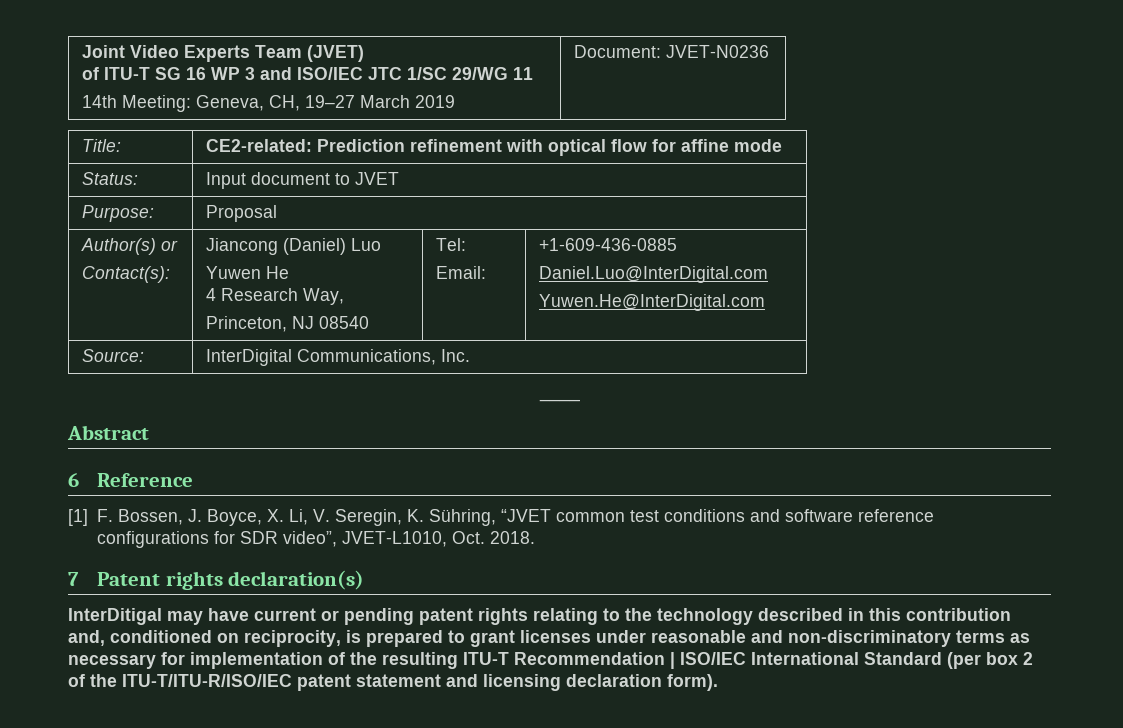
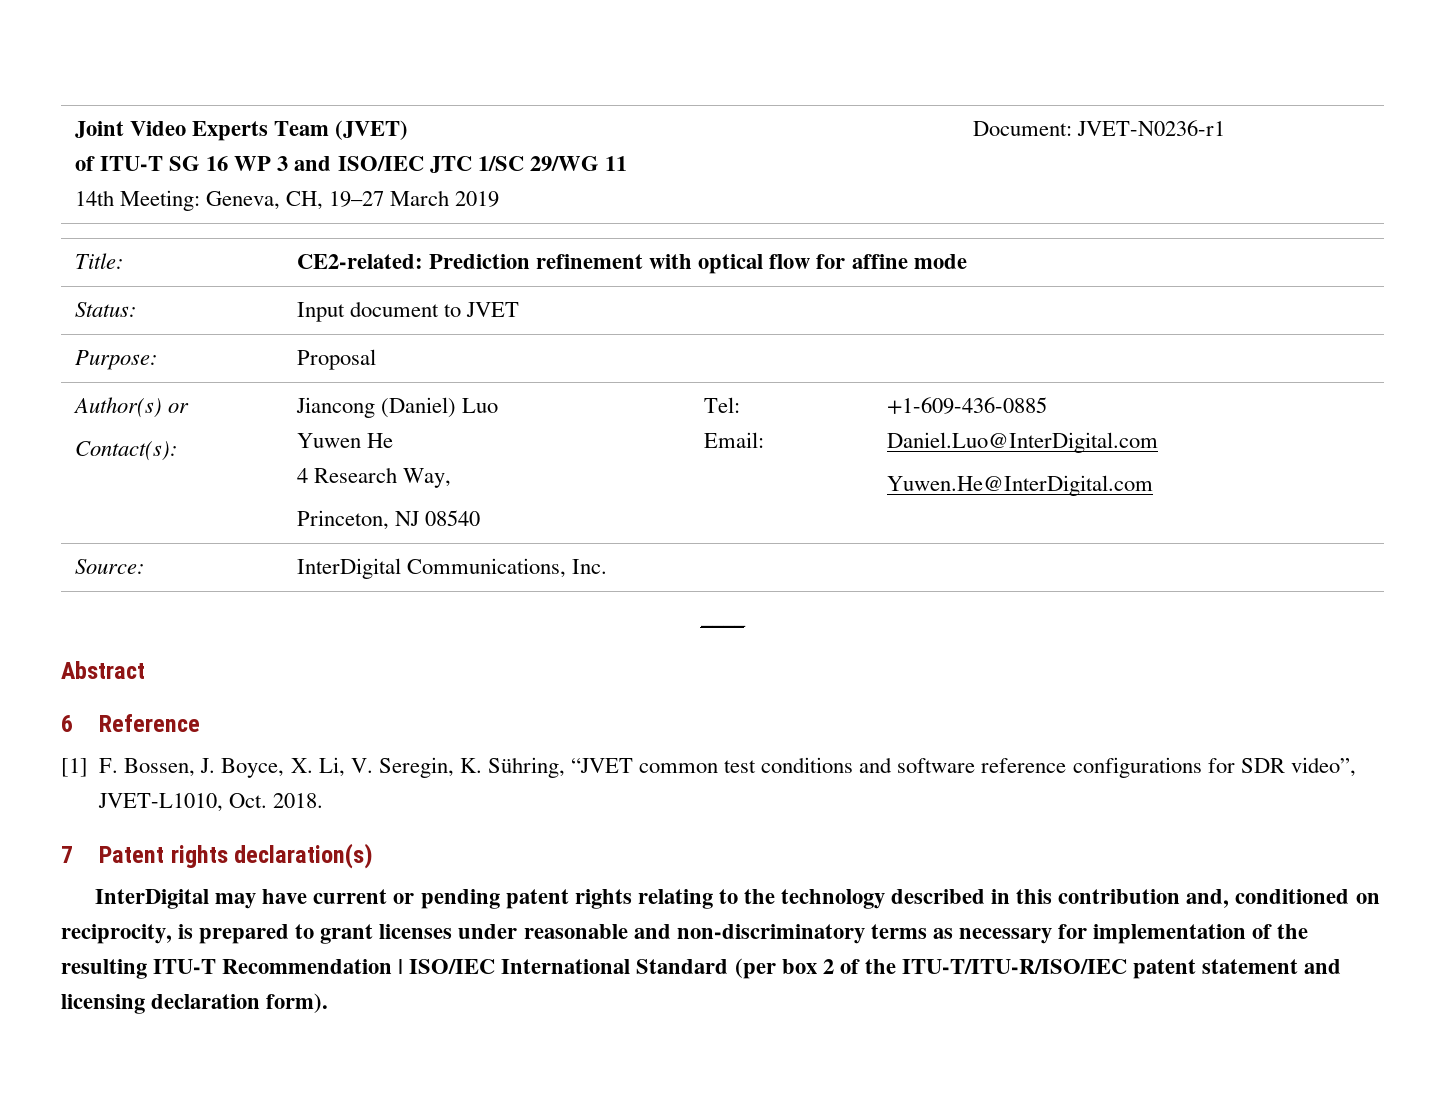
[665,45,769,58] JVET-N0236 -> [1077,120,1226,136] JVET-N0236-r1
[68,608,162,625] InterDitigal -> [95,889,210,909] InterDigital

